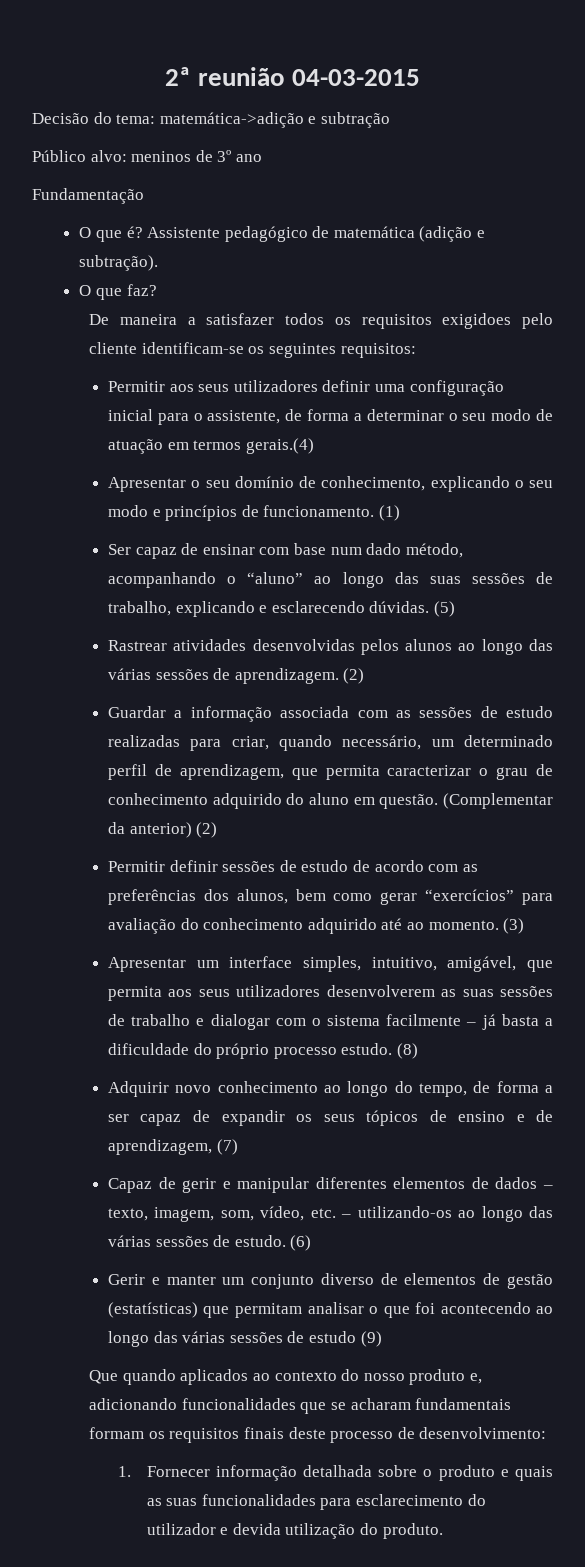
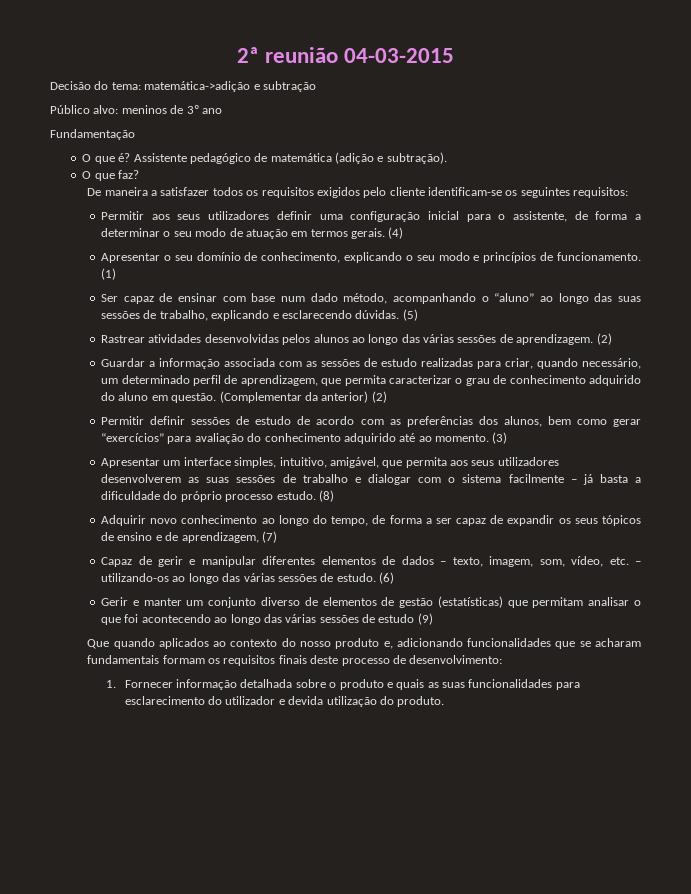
[442,313,512,329] exigidoes -> [316,187,360,198] exigidos
[245,438,314,454] gerais.(4) -> [351,227,404,239] gerais. (4)

